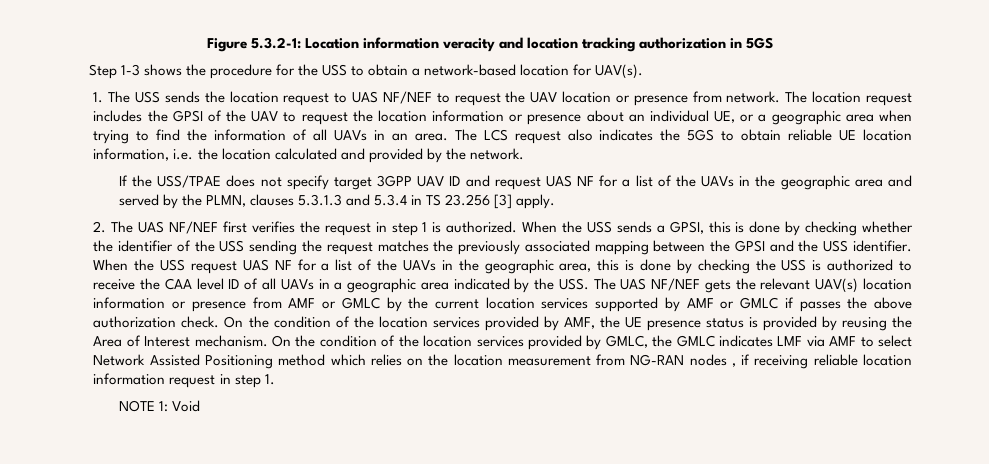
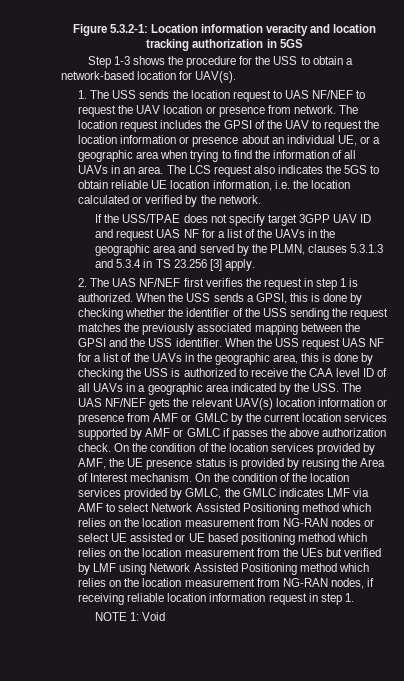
[340,148,423,163] and provided -> [132,195,183,204] or verified
[731,363,736,367] , -> [363,519,374,527] [78,533,367,545] [78,548,382,557] [78,563,369,575] [78,578,364,589] or select UE assisted or UE based positioning method which relies on the location measurement from the UEs but verified by LMF using Network Assisted Positioning method which relies on the location measurement from NG-RAN nodes,

